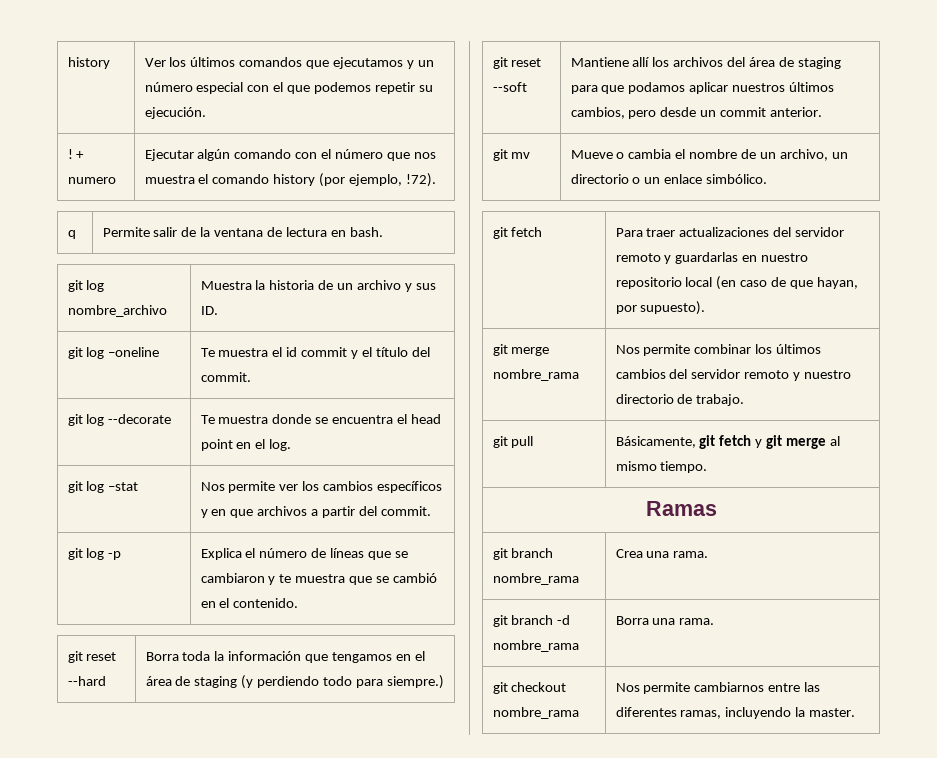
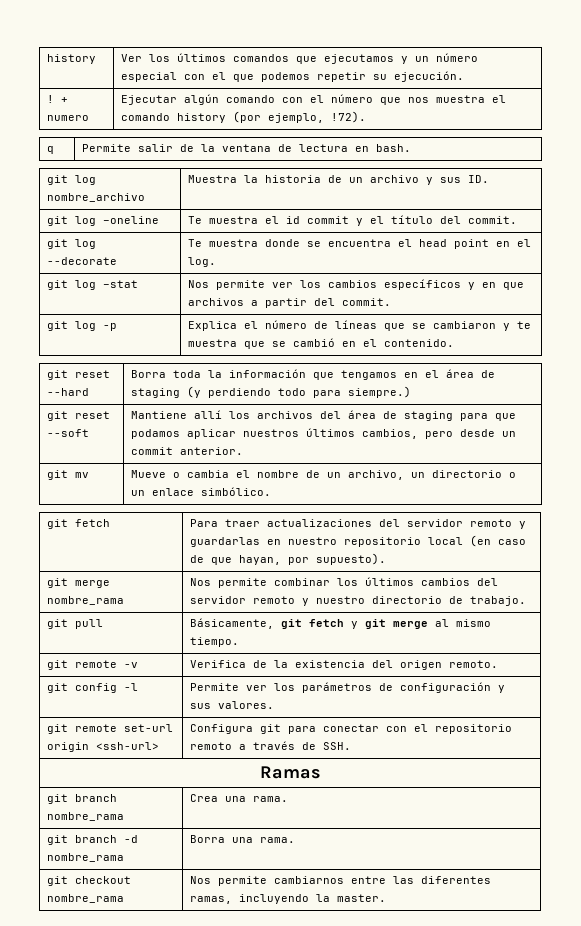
(708, 467) none -> [47,660,139,670] [190,660,499,670] [47,683,139,693] [190,682,506,693] [190,701,275,709] [47,724,174,734] [47,742,160,752] [190,724,513,734] [190,741,352,750] // git remote -v | Verifica de la existencia del origen remoto. // git config -l | Permite ver los parámetros de configuración y sus valores. // git remote set-url origin <ssh-url> | Configura git para conectar con el repositorio remoto a través de SSH.

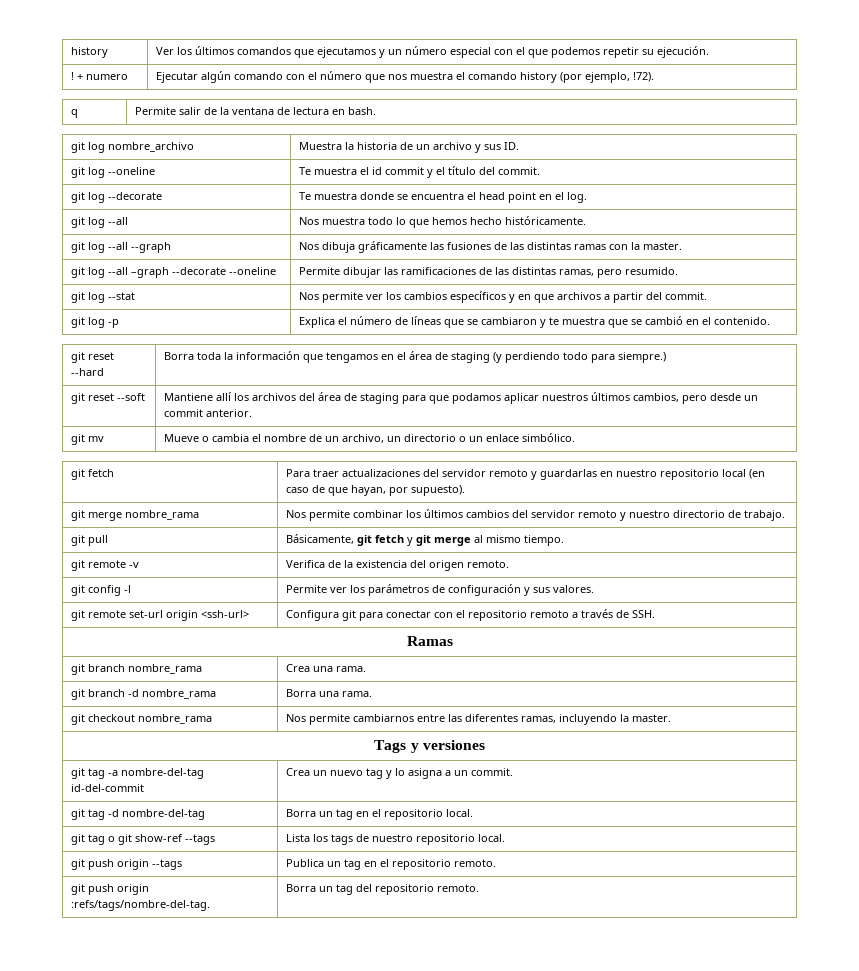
[103,216,160,224] –oneline -> [107,167,155,175] --oneline
[103,280,139,288] –stat -> [107,217,128,225] [298,216,586,228] [70,242,171,253] [298,241,682,253] [70,267,276,278] [298,267,678,278] [70,292,135,303] --all | Nos muestra todo lo que hemos hecho históricamente. // git log --all --graph | Nos dibuja gráficamente las fusiones de las distintas ramas con la master. // git log --all –graph --decorate --oneline | Permite dibujar las ramificaciones de las distintas ramas, pero resumido. // git log --stat
(387, 898) none -> [374,740,485,753] [70,768,204,779] [70,784,144,792] [285,768,513,779] [70,809,205,820] [285,809,473,820] [70,834,215,845] [285,834,505,845] [70,859,182,870] [285,859,496,870] [70,884,149,895] [70,900,210,911] [285,884,479,895] // Tags y versiones // git tag -a nombre-del-tag id-del-commit | Crea un nuevo tag y lo asigna a un commit. // git tag -d nombre-del-tag | Borra un tag en el repositorio local. // git tag o git show-ref --tags | Lista los tags de nuestro repositorio local. // git push origin --tags | Publica un tag en el repositorio remoto. // git push origin :refs/tags/nombre-del-tag. | Borra un tag del repositorio remoto.

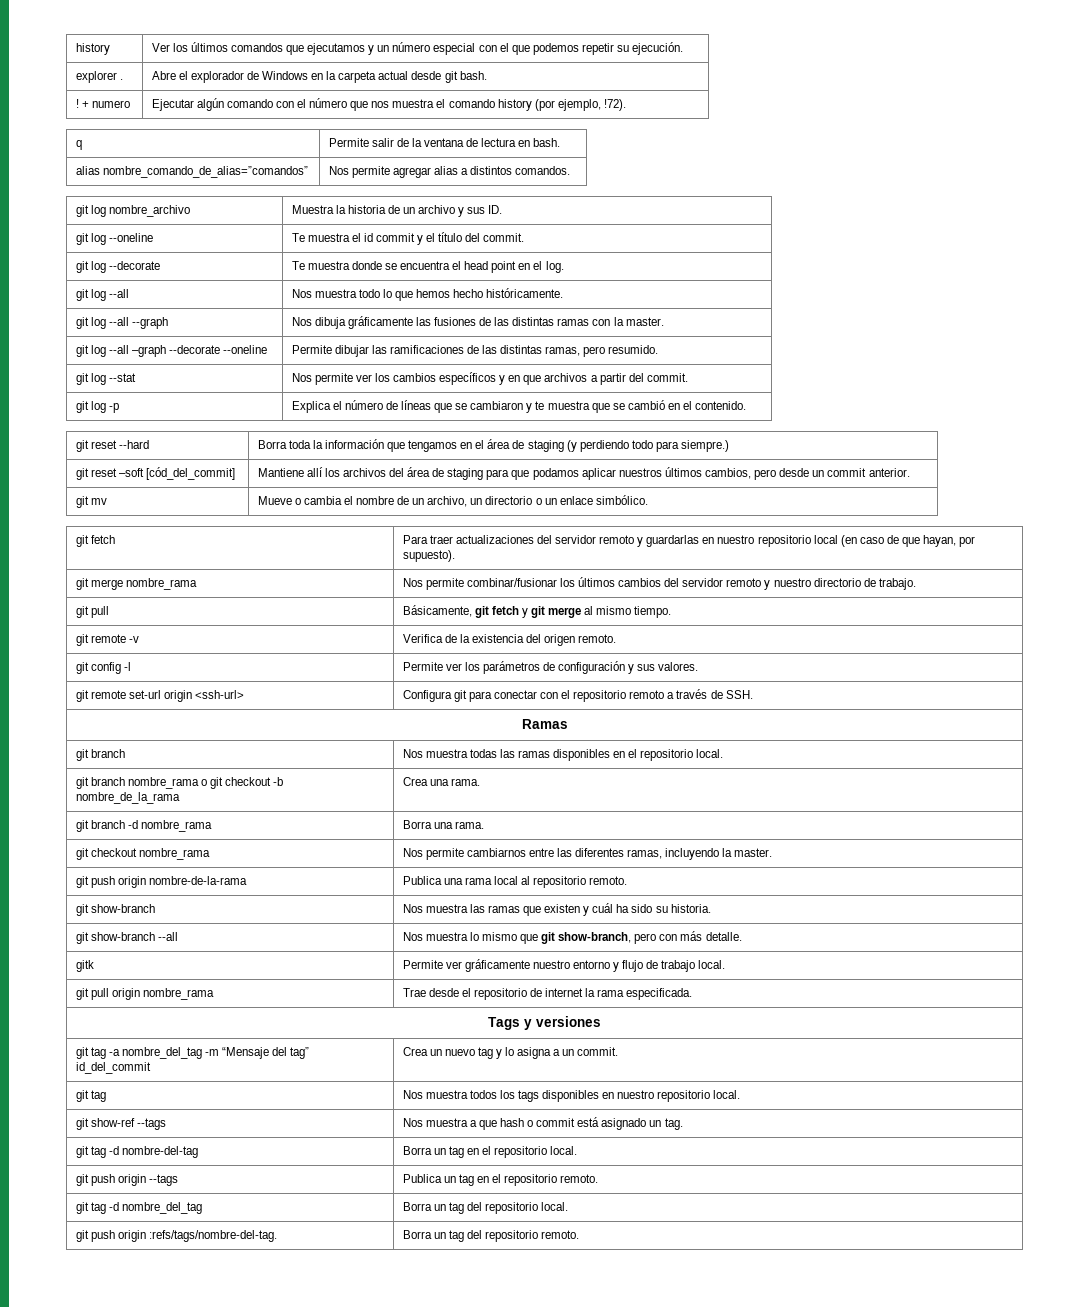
(709, 52) none -> [75,71,123,83] [151,71,487,83] // explorer . | Abre el explorador de Windows en la carpeta actual desde git bash.
(376, 111) none -> [75,166,308,178] [328,166,571,178] // alias nombre_comando_de_alias=”comandos” | Nos permite agregar alias a distintos comandos.
[116,393,145,401] --soft -> [118,467,235,480] –soft [cód_del_commit]
[352,510,403,518] combinar -> [466,578,557,587] combinar/fusionar
[127,664,202,674] nombre_rama -> [402,749,724,761] [75,777,284,789] [75,792,180,804] | Nos muestra todas las ramas disponibles en el repositorio local. // git branch nombre_rama o git checkout -b nombre_de_la_rama
(671, 718) none -> [75,876,247,888] [402,876,628,888] [75,904,155,916] [402,903,711,916] [75,932,178,944] [402,931,742,944] [75,960,94,972] [402,959,726,972] [75,988,214,1000] [402,988,693,1000] // git push origin nombre-de-la-rama | Publica una rama local al repositorio remoto. // git show-branch | Nos muestra las ramas que existen y cuál ha sido su historia. // git show-branch --all | Nos muestra lo mismo que git show-branch, pero con más detalle. // gitk | Permite ver gráficamente nuestro entorno y flujo de trabajo local. // git pull origin nombre_rama | Trae desde el repositorio de internet la rama especificada.
[120,768,204,779] [70,784,144,792] nombre-del-tag id-del-commit -> [121,1047,310,1059] [75,1062,151,1074] nombre_del_tag -m “Mensaje del tag” id_del_commit
(513, 772) none -> [75,1090,106,1102] [402,1090,741,1102] [75,1118,166,1130] [402,1117,683,1130] // git tag | Nos muestra todos los tags disponibles en nuestro repositorio local. // git show-ref --tags | Nos muestra a que hash o commit está asignado un tag.
[70,834,215,845] [285,834,505,845] // git tag o git show-ref --tags | Lista los tags de nuestro repositorio local. -> (578, 1150) none
(496, 863) none -> [75,1202,202,1214] [402,1202,569,1214] // git tag -d nombre_del_tag | Borra un tag del repositorio local.

